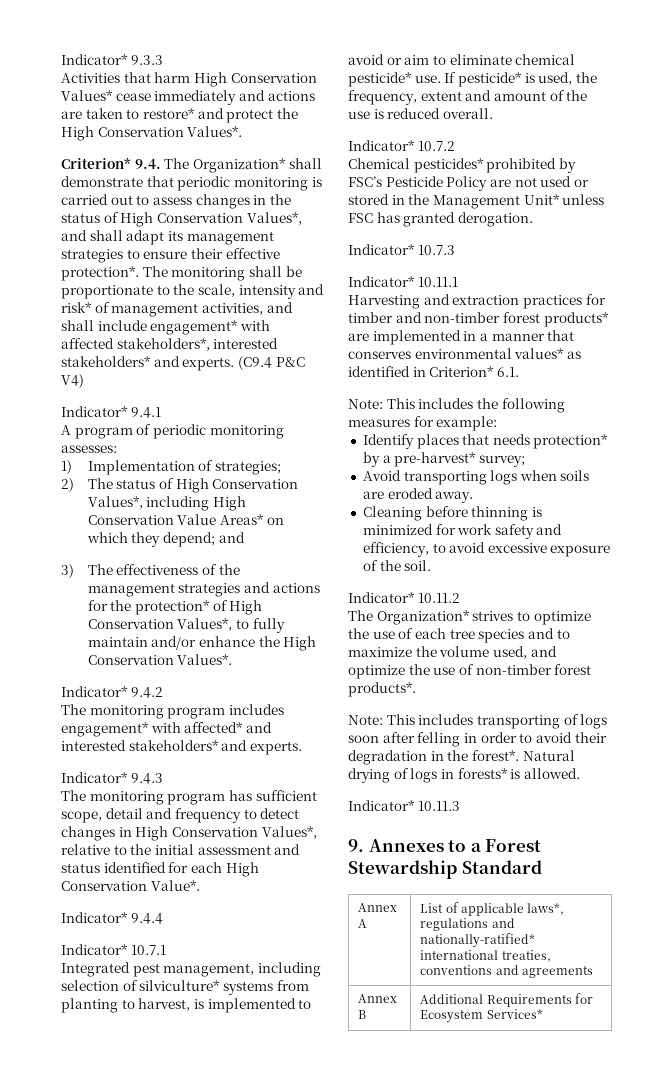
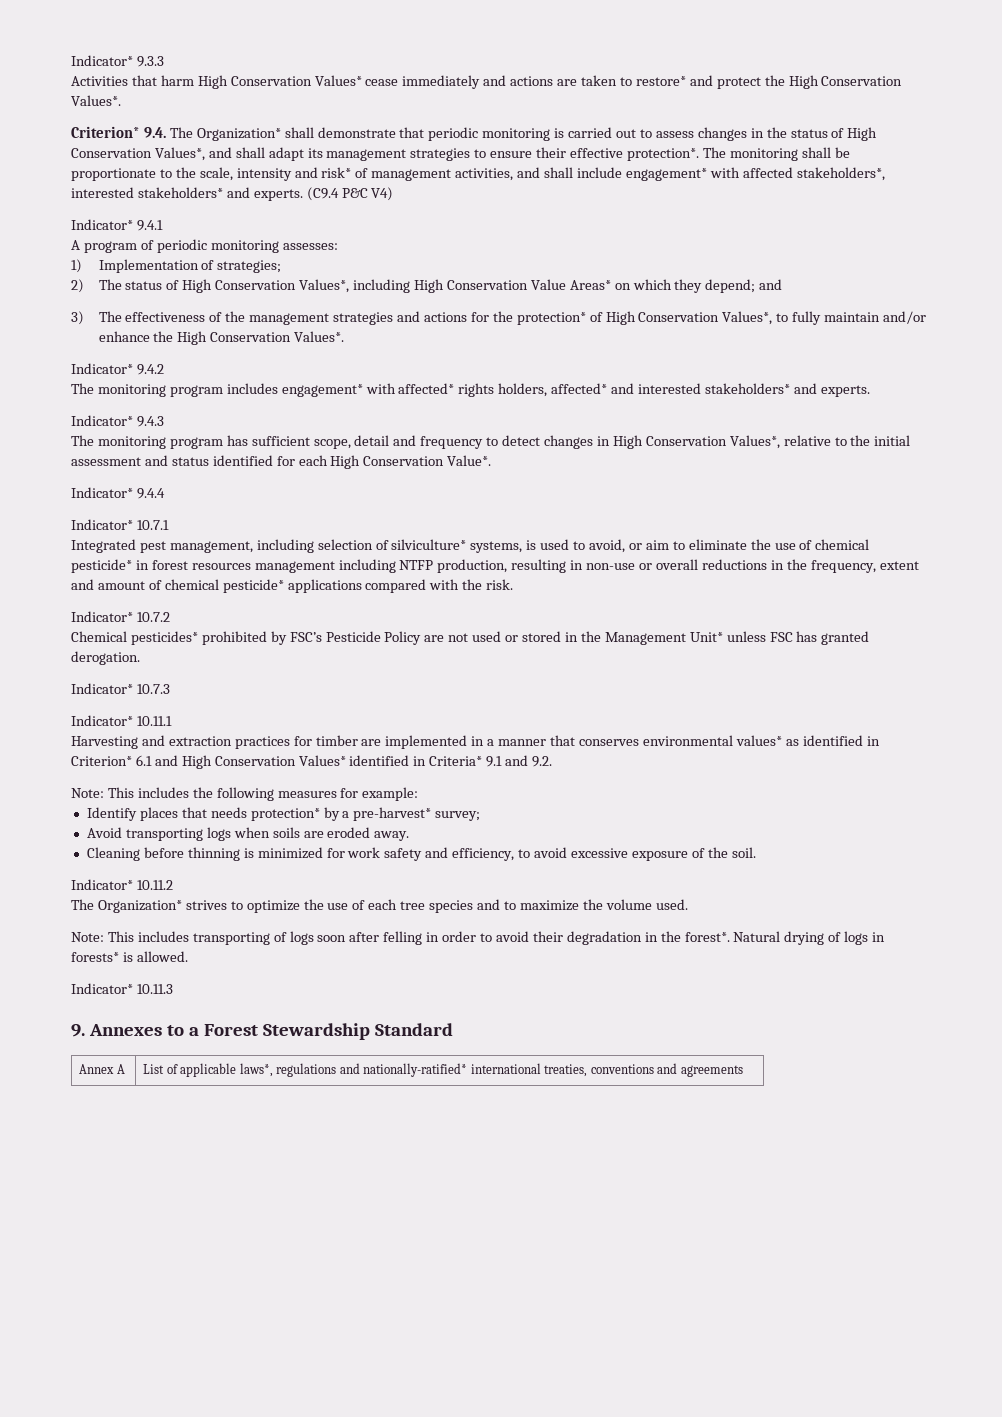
(244, 727) none -> [458,383,608,397] rights holders, affected*
[222,980,309,995] [61,998,312,1013] [348,54,576,65] [348,72,573,87] systems from planting to harvest, is implemented to avoid or aim to eliminate chemical pesticide* use. If pesticide* is used, -> [470,539,870,553] [71,559,784,573] systems, is used to avoid, or aim to eliminate the use of chemical pesticide* in forest resources management including NTFP production, resulting in non-use or overall reductions in
[566,90,588,101] [348,108,493,119] the use is reduced overall. -> [164,579,514,593] chemical pesticide* applications compared with the risk.
[395,312,609,327] and non-timber forest products* -> (358, 740) none
[496,367,519,377] 6.1. -> [135,755,553,769] 6.1 and High Conservation Values* identified in Criteria* 9.1 and 9.2.
[492,646,557,659] [348,664,592,679] [348,682,416,697] used, and optimize the use of non-timber forest products*. -> [655,899,688,910] used.
[358,994,398,1003] [358,1010,367,1019] [420,993,593,1007] [420,1009,543,1023] // Annex B | Additional Requirements for Ecosystem Services* -> (743, 1071) none

